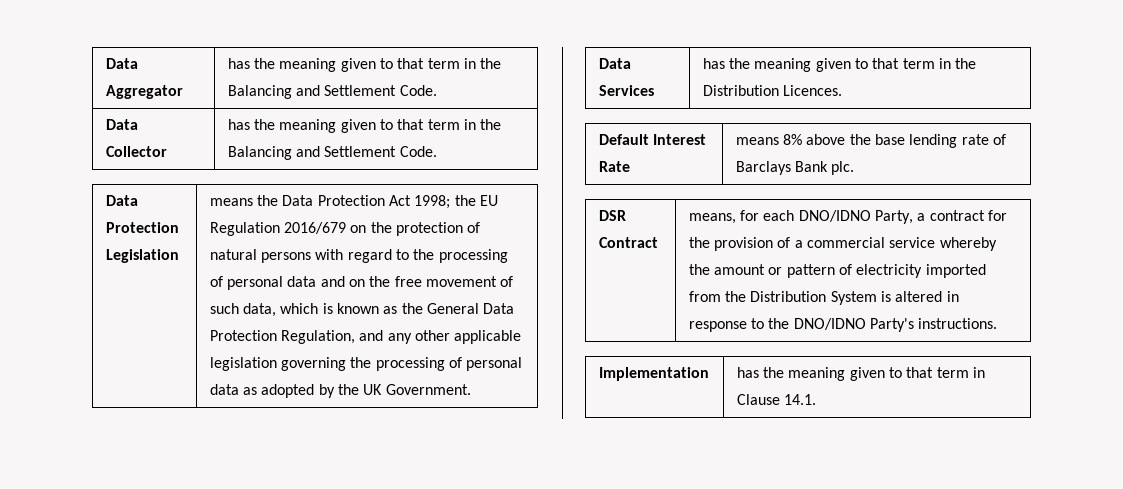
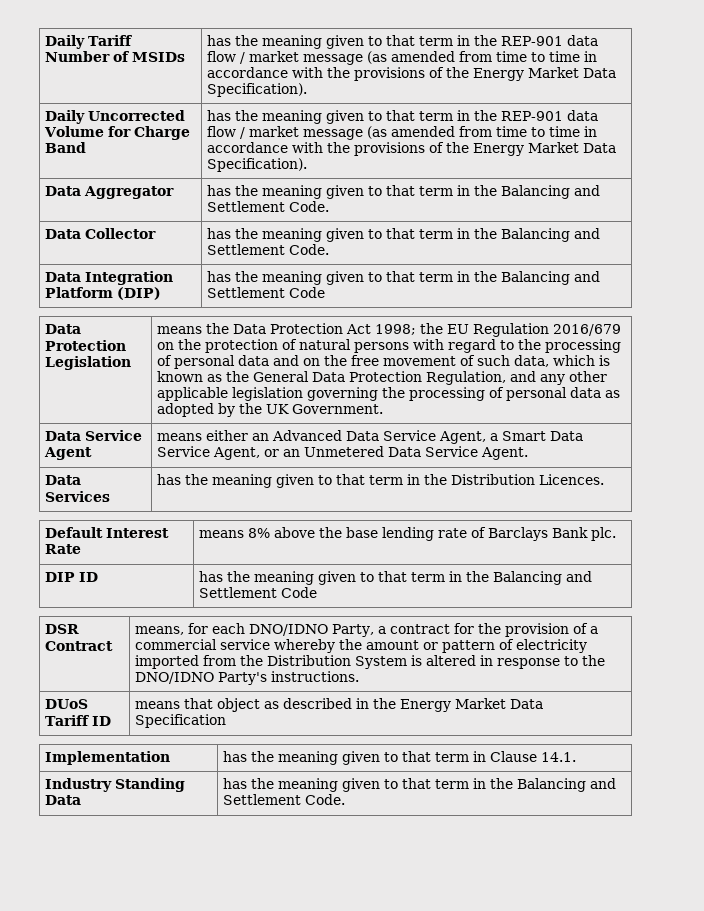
(105, 63) none -> [45,35,133,49] [45,51,186,62] [207,35,599,49] [207,51,598,65] [207,67,617,81] [207,83,308,97] [45,110,186,124] [44,126,191,140] [45,142,87,153] [207,110,599,124] [207,126,598,140] [207,142,617,156] [207,158,308,172] Daily Tariff Number of MSIDs | has the meaning given to that term in the REP-901 data flow / market message (as amended from time to time in accordance with the provisions of the Energy Market Data Specification). // Daily Uncorrected Volume for Charge Band | has the meaning given to that term in the REP-901 data flow / market message (as amended from time to time in accordance with the provisions of the Energy Market Data Specification). //
(437, 151) none -> [45,271,174,285] [45,287,162,300] [207,271,601,285] [207,287,326,298] // Data Integration Platform (DIP) | has the meaning given to that term in the Balancing and Settlement Code
(471, 389) none -> [45,430,143,441] [44,447,93,460] [157,430,584,444] [157,446,529,460] // Data Service Agent | means either an Advanced Data Service Agent, a Smart Data Service Agent, or an Unmetered Data Service Agent.
(855, 168) none -> [45,572,99,582] [199,571,593,585] [199,587,318,598] // DIP ID | has the meaning given to that term in the Balancing and Settlement Code
(998, 323) none -> [45,699,89,709] [45,715,112,726] [135,698,544,712] [135,714,227,728] // DUoS Tariff ID | means that object as described in the Energy Market Data Specification
(816, 399) none -> [45,778,186,792] [45,795,82,805] [223,778,617,792] [223,794,346,805] // Industry Standing Data | has the meaning given to that term in the Balancing and Settlement Code.

